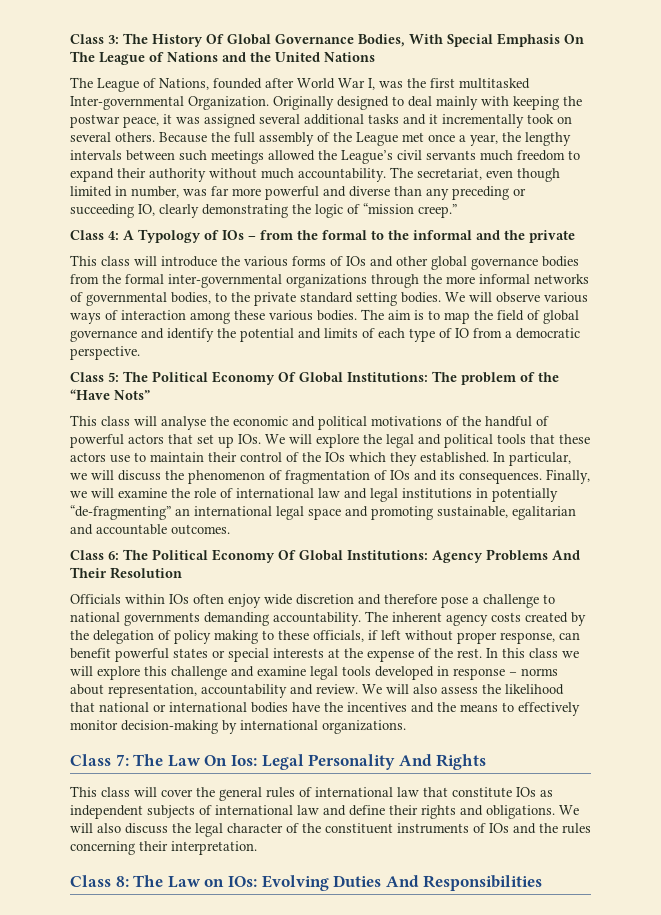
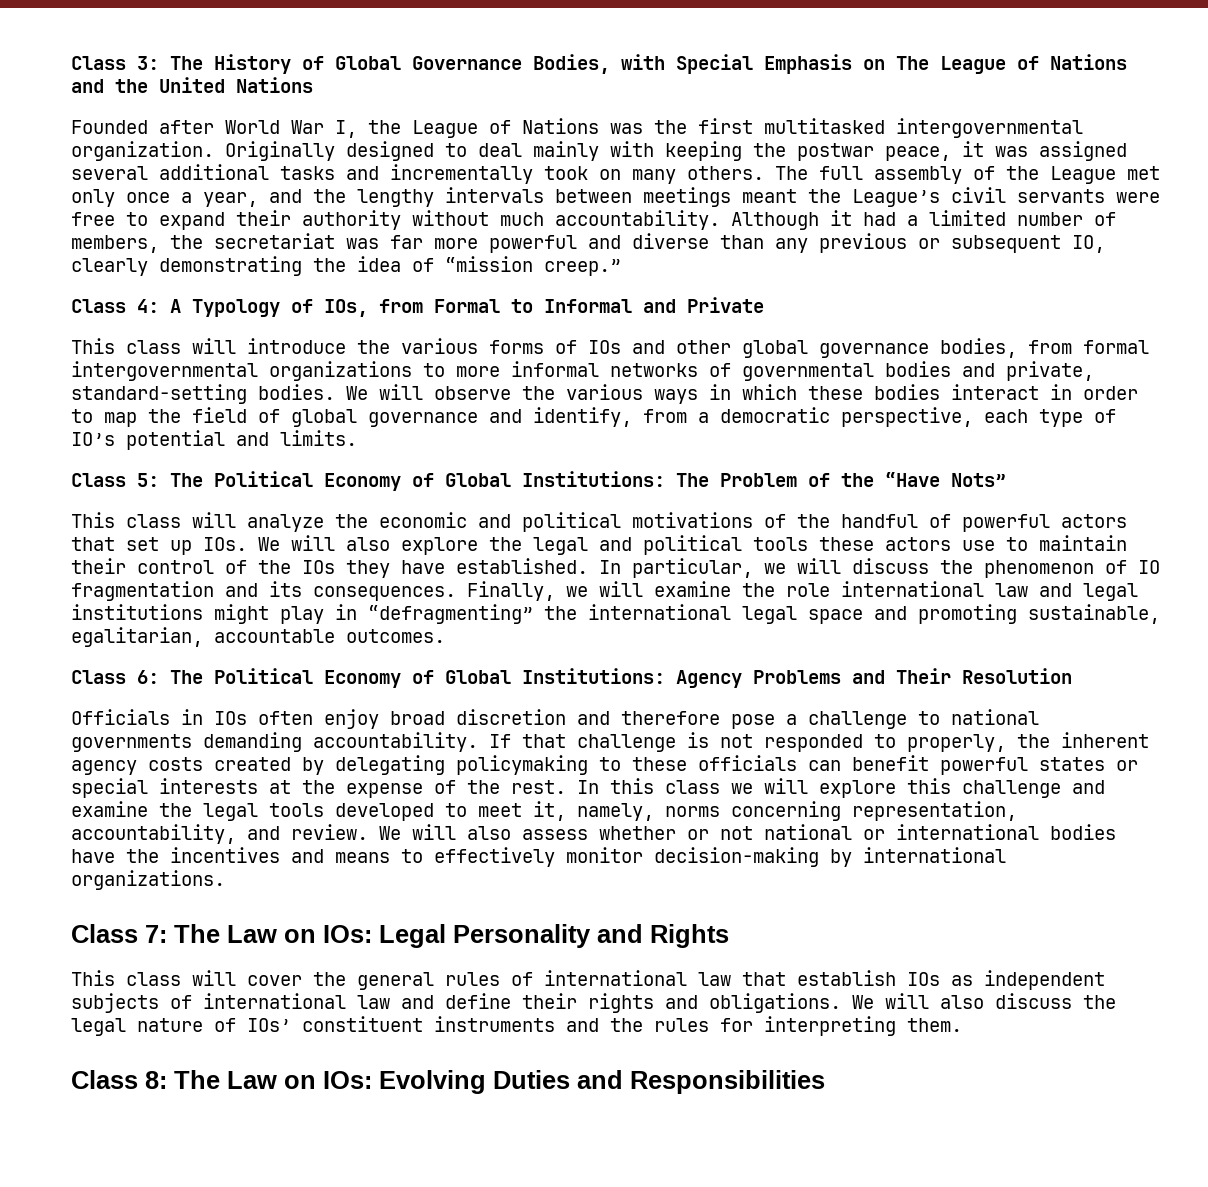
[206,34,224,44] Of -> [302,56,324,70] of
[409,34,443,44] With -> [621,54,665,70] with
[564,34,584,44] On -> [863,59,885,70] on
[70,77,375,92] The League of Nations, founded after World War I, -> [71,118,599,138] Founded after World War I, the League of Nations
[70,96,269,110] Inter-governmental Organization. -> [896,118,1083,138] [71,141,214,161] intergovernmental organization.
[429,114,438,124] it -> (379, 173) none
[70,132,230,143] several others. Because the -> [632,166,808,184] many others. The
(424, 137) none -> [71,189,115,207] only
(498, 140) none -> [269,189,302,203] and
[179,150,315,164] such meetings allowed -> [643,187,797,207] meetings meant
[480,150,565,161] much freedom -> [1116,192,1160,203] [71,212,115,226] were free
[390,167,560,182] [70,186,179,198] The secretariat, even though limited in number, -> [731,210,1116,230] [71,233,335,253] Although it had a limited number of members, the secretariat
[452,186,526,200] [70,204,134,218] preceding or succeeding -> [819,233,1061,253] previous or subsequent
[315,204,343,218] logic -> [357,256,401,272] idea
[222,230,575,243] IOs – from the formal to the informal and the private -> [324,297,764,317] IOs, from Formal to Informal and Private
[542,256,579,267] [70,274,442,288] bodies from the formal inter-governmental organizations through the -> [940,338,1149,358] [71,361,445,381] bodies, from formal intergovernmental organizations to
[171,292,397,306] bodies, to the private standard setting -> [885,361,1094,381] [71,384,247,404] bodies and private, standard-setting
(540, 297) none -> [522,386,555,400] the
[105,309,424,324] of interaction among these various bodies. The aim is -> [709,384,1138,400] in which these bodies interact in order
[167,328,580,342] [70,346,140,360] identify the potential and limits of each type of IO from a democratic perspective. -> [533,407,1116,427] [71,430,357,450] identify, from a democratic perspective, each type of IO’s potential and limits.
[278,372,296,382] Of -> [412,473,434,487] of
[461,372,516,385] problem -> [720,473,797,487] Problem
[161,416,206,430] analyse -> [247,514,324,532] analyze
(312, 439) none -> [346,537,390,551] also
[530,434,555,444] that -> (808, 544) none
[349,452,417,466] which they -> [346,560,445,578] they have
[285,470,410,484] fragmentation of IOs -> [1138,560,1160,574] [71,581,214,601] IO fragmentation
[220,488,233,498] of -> (830, 590) none
[476,488,558,502] [70,505,190,520] in potentially “de-fragmenting” an -> [214,604,577,624] might play in “defragmenting” the
[512,506,576,520] [70,524,93,535] egalitarian and -> [71,627,203,647] egalitarian,
[278,550,296,560] Of -> [412,670,434,684] of
[552,550,580,560] And -> [852,670,885,684] and
[125,594,165,604] within -> [181,709,203,725] in
[264,594,292,605] wide -> [390,711,445,725] broad
[365,611,388,622] The -> [489,732,1050,752] If that challenge is not responded to properly, the
[70,630,555,644] the delegation of policy making to these officials, if left without proper response, -> [335,755,797,775] delegating policymaking to these officials
(306, 671) none -> [159,803,192,817] the
[437,666,558,680] [70,684,287,698] in response – norms about representation, accountability -> [445,801,1017,821] [71,824,236,844] to meet it, namely, norms concerning representation, accountability,
[482,684,564,695] [70,702,95,712] the likelihood that -> [599,826,753,840] whether or not
[437,702,456,712] the -> (324, 856) none
[204,755,257,766] On Ios: -> [284,925,372,943] on IOs:
[398,754,432,766] And -> [597,924,643,943] and
[452,787,512,798] constitute -> [797,970,896,986] establish
[227,823,591,834] [70,841,257,855] character of the constituent instruments of IOs and the rules concerning their interpretation. -> [137,1016,962,1036] nature of IOs’ constituent instruments and the rules for interpreting them.
[385,875,419,887] And -> [577,1070,623,1089] and

